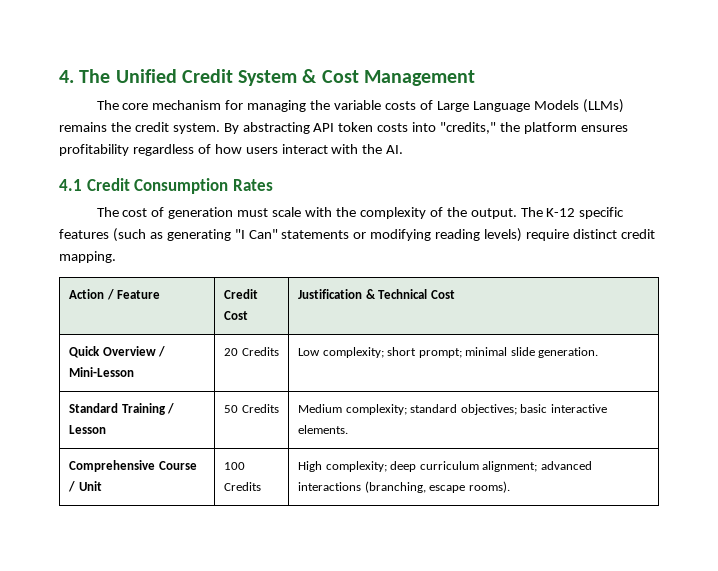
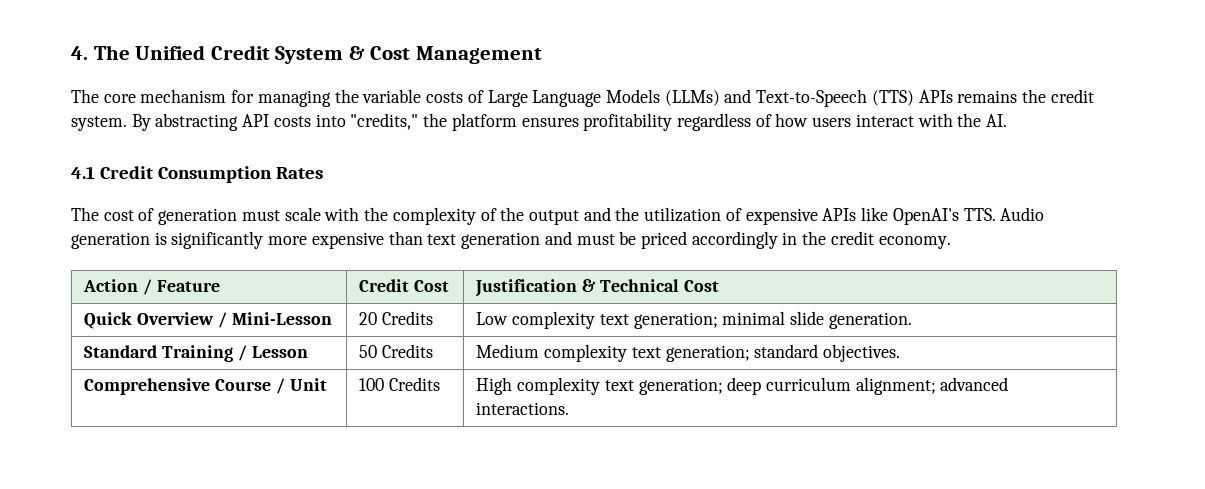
(624, 106) none -> [724,89,953,107] and Text-to-Speech (TTS) APIs
[338,122,374,132] token -> (270, 120) none
[470,207,625,219] [59,228,655,242] [59,251,116,263] output. The K-12 specific features (such as generating "I Can" statements or modifying reading levels) require distinct credit mapping. -> [528,207,1045,225] [71,231,951,249] output and the utilization of expensive APIs like OpenAI's TTS. Audio generation is significantly more expensive than text generation and must be priced accordingly in the credit economy.
[322,347,462,358] complexity; short prompt; -> [512,311,718,329] complexity text generation;
[345,404,607,415] [298,425,349,434] complexity; standard objectives; basic interactive elements. -> [544,344,900,362] complexity text generation; standard objectives.
[325,461,387,472] complexity; -> [517,377,723,395] complexity text generation;
[298,481,510,493] interactions (branching, escape rooms). -> [476,402,570,415] interactions.

